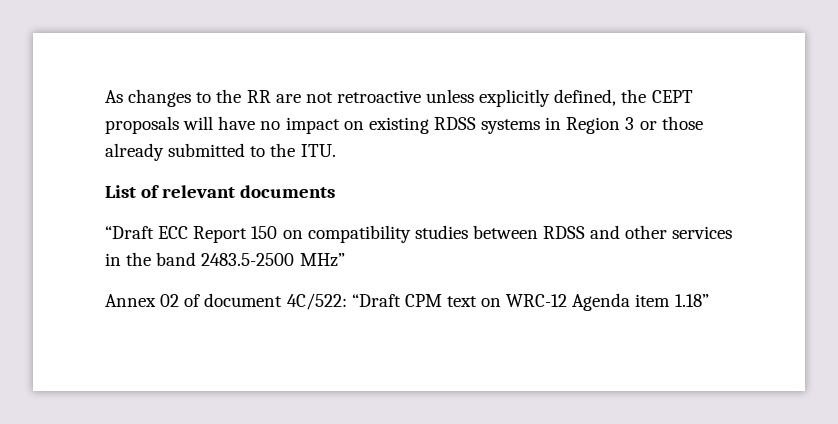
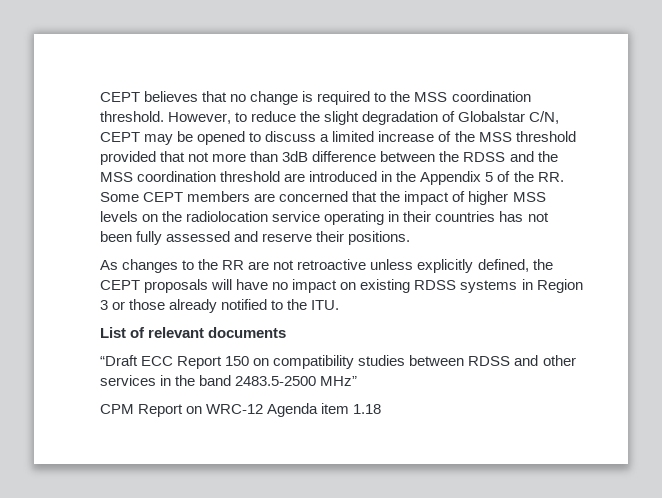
(105, 96) none -> [100,91,531,105] [100,111,560,125] [100,131,576,145] [100,151,558,165] [100,171,564,185] [100,191,546,205] [100,211,549,225] [100,231,411,245] CEPT believes that no change is required to the MSS coordination threshold. However, to reduce the slight degradation of Globalstar C/N, CEPT may be opened to discuss a limited increase of the MSS threshold provided that not more than 3dB difference between the RDSS and the MSS coordination threshold are introduced in the Appendix 5 of the RR. Some CEPT members are concerned that the impact of higher MSS levels on the radiolocation service operating in their countries has not been fully assessed and reserve their positions. //
[168,143,246,157] submitted -> [221,299,268,310] notified
[105,293,477,310] Annex 02 of document 4C/522: “Draft CPM text -> [100,404,184,417] CPM Report
[674,294,709,307] 1.18” -> [353,404,382,414] 1.18

